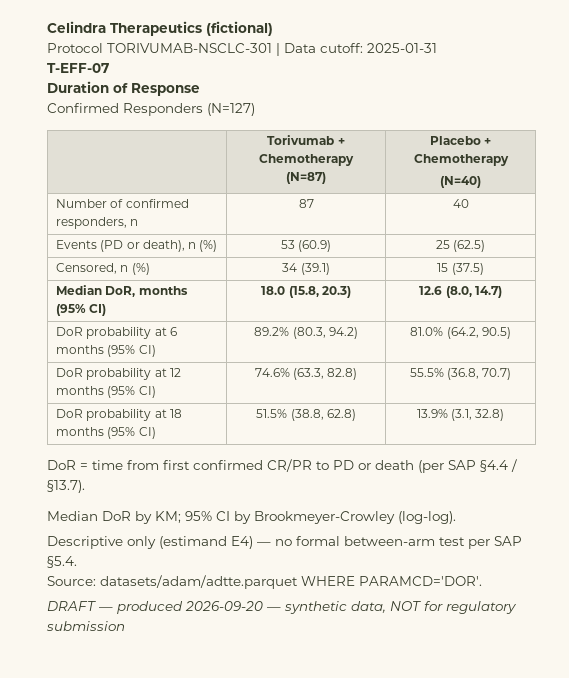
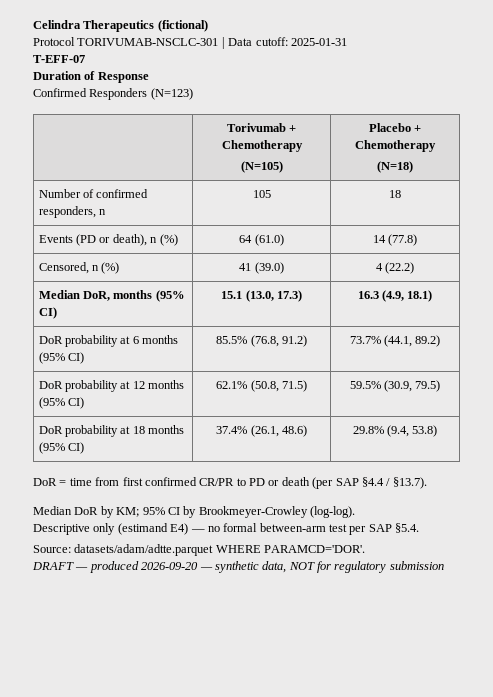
[207,103,255,116] (N=127) -> [150,88,193,100] (N=123)
[286,172,326,184] (N=87) -> [240,161,283,173] (N=105)
[440,176,481,188] (N=40) -> [377,161,413,173] (N=18)
[298,199,314,208] [452,199,469,208] 87 | 40 -> [252,190,271,198] [389,190,401,198] 105 | 18
[280,240,332,252] [435,240,486,252] 53 (60.9) | 25 (62.5) -> [239,234,284,246] [372,234,418,246] 64 (61.0) | 14 (77.8)
[282,263,330,275] [437,263,484,275] 34 (39.1) | 15 (37.5) -> [239,262,284,274] [375,262,415,274] 41 (39.0) | 4 (22.2)
[261,286,351,298] [419,286,502,298] 18.0 (15.8, 20.3) | 12.6 (8.0, 14.7) -> [221,290,302,302] [357,290,433,302] 15.1 (13.0, 17.3) | 16.3 (4.9, 18.1)
[254,327,358,339] [410,327,511,339] 89.2% (80.3, 94.2) | 81.0% (64.2, 90.5) -> [216,335,307,347] [349,335,441,347] 85.5% (76.8, 91.2) | 73.7% (44.1, 89.2)
[254,368,358,380] [409,368,512,380] 74.6% (63.3, 82.8) | 55.5% (36.8, 70.7) -> [216,380,307,392] [349,380,441,392] 62.1% (50.8, 71.5) | 59.5% (30.9, 79.5)
[256,409,356,421] [416,409,505,421] 51.5% (38.8, 62.8) | 13.9% (3.1, 32.8) -> [216,425,307,437] [352,425,438,437] 37.4% (26.1, 48.6) | 29.8% (9.4, 53.8)

